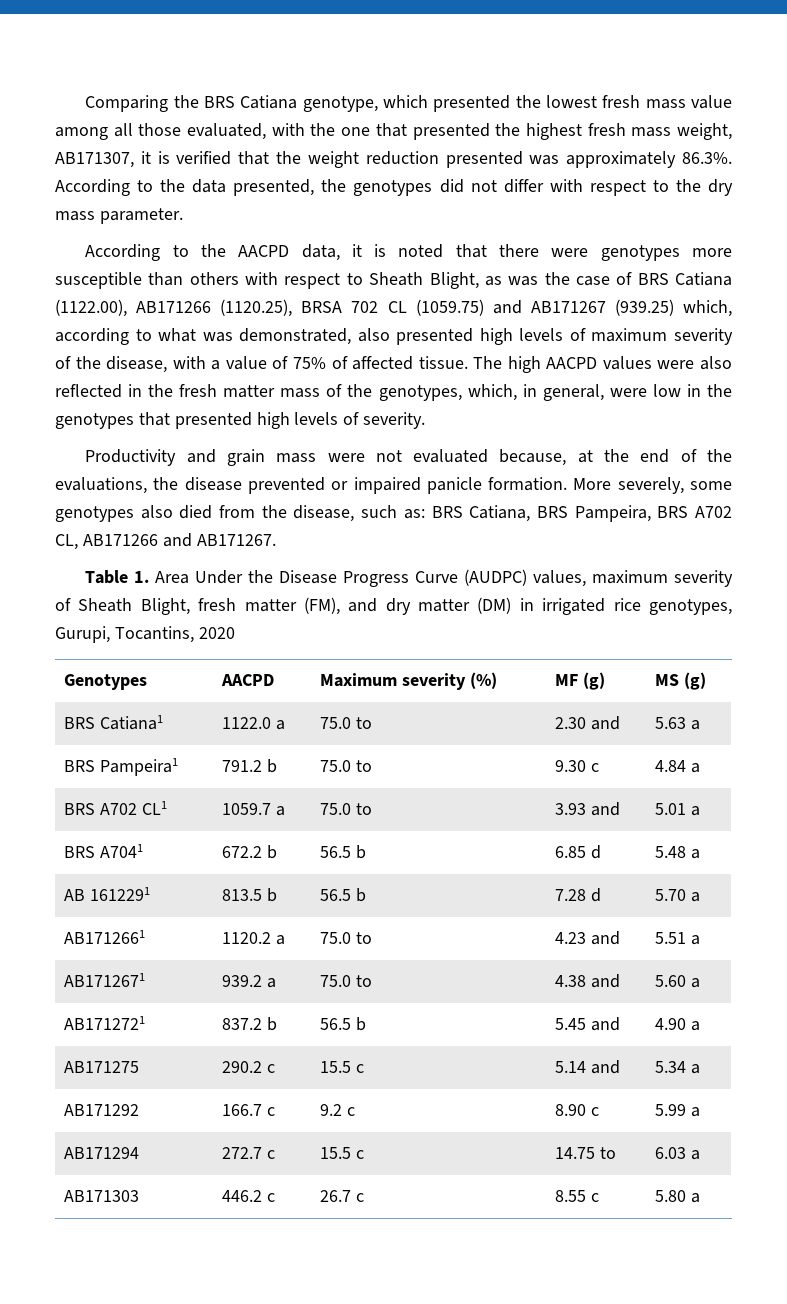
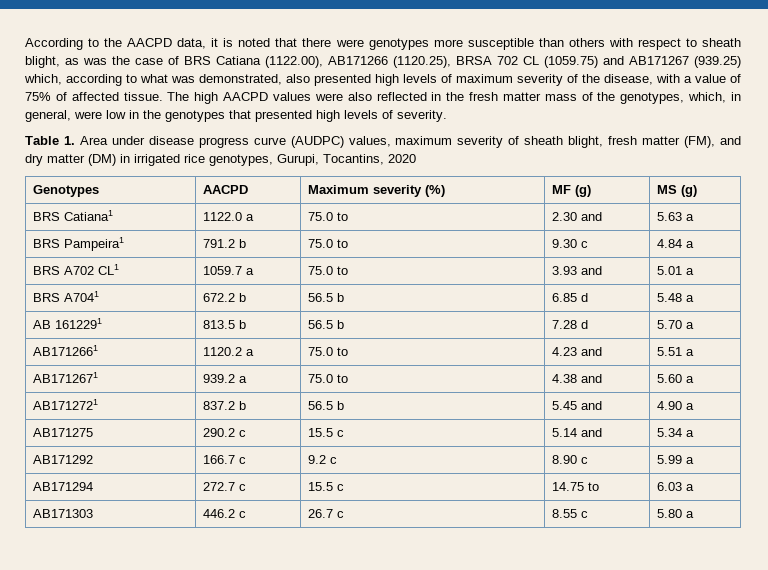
[85,95,732,112] [55,123,733,140] [55,151,732,168] [55,179,733,196] [55,208,183,224] Comparing the BRS Catiana genotype, which presented the lowest fresh mass value among all those evaluated, with the one that presented the highest fresh mass weight, AB171307, it is verified that the weight reduction presented was approximately 86.3%. According to the data presented, the genotypes did not differ with respect to the dry mass parameter. // -> (25, 44) none
[369,272,479,289] Sheath Blight, -> [702,38,741,47] [25,56,60,68] sheath blight,
[85,449,732,466] [55,477,732,494] [55,505,733,522] [55,533,276,550] [85,570,459,587] Productivity and grain mass were not evaluated because, at the end of the evaluations, the disease prevented or impaired panicle formation. More severely, some genotypes also died from the disease, such as: BRS Catiana, BRS Pampeira, BRS A702 CL, AB171266 and AB171267. // Table 1. Area Under the Disease Progress Curve -> [25,136,286,148] Table 1. Area under disease progress curve
[78,598,190,615] Sheath Blight, -> [524,136,604,148] sheath blight,

